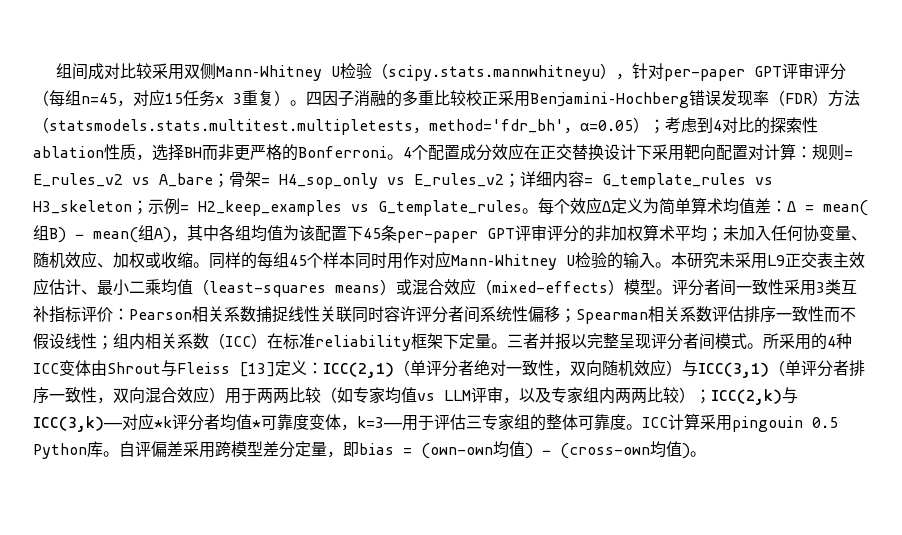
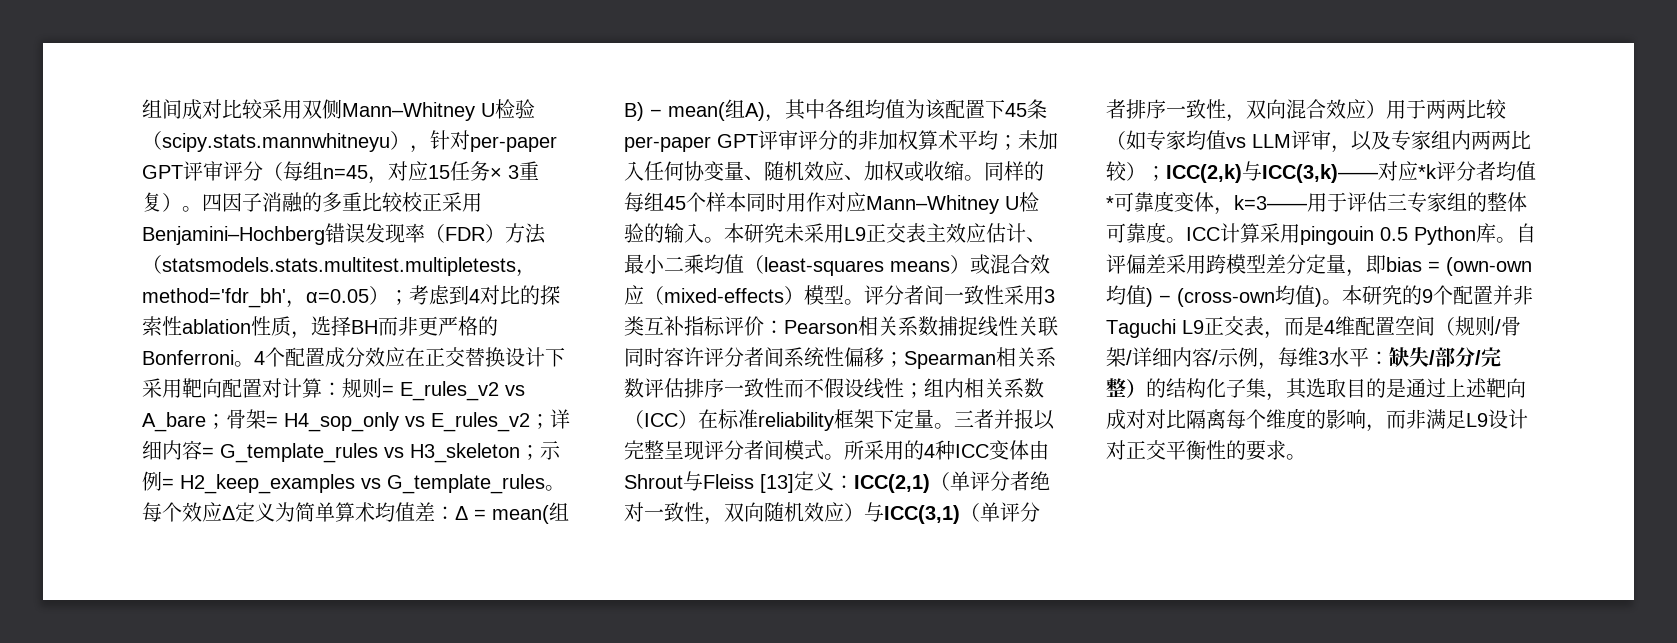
(706, 454) none -> [1342,285,1533,305] [1106,316,1521,339] [1106,347,1501,370] [1106,378,1526,401] [1106,408,1528,432] [1106,440,1306,461] 本研究的9个配置并非Taguchi L9正交表，而是4维配置空间（规则/骨架/详细内容/示例，每维3水平：缺失/部分/完整）的结构化子集，其选取目的是通过上述靶向成对对比隔离每个维度的影响，而非满足L9设计对正交平衡性的要求。

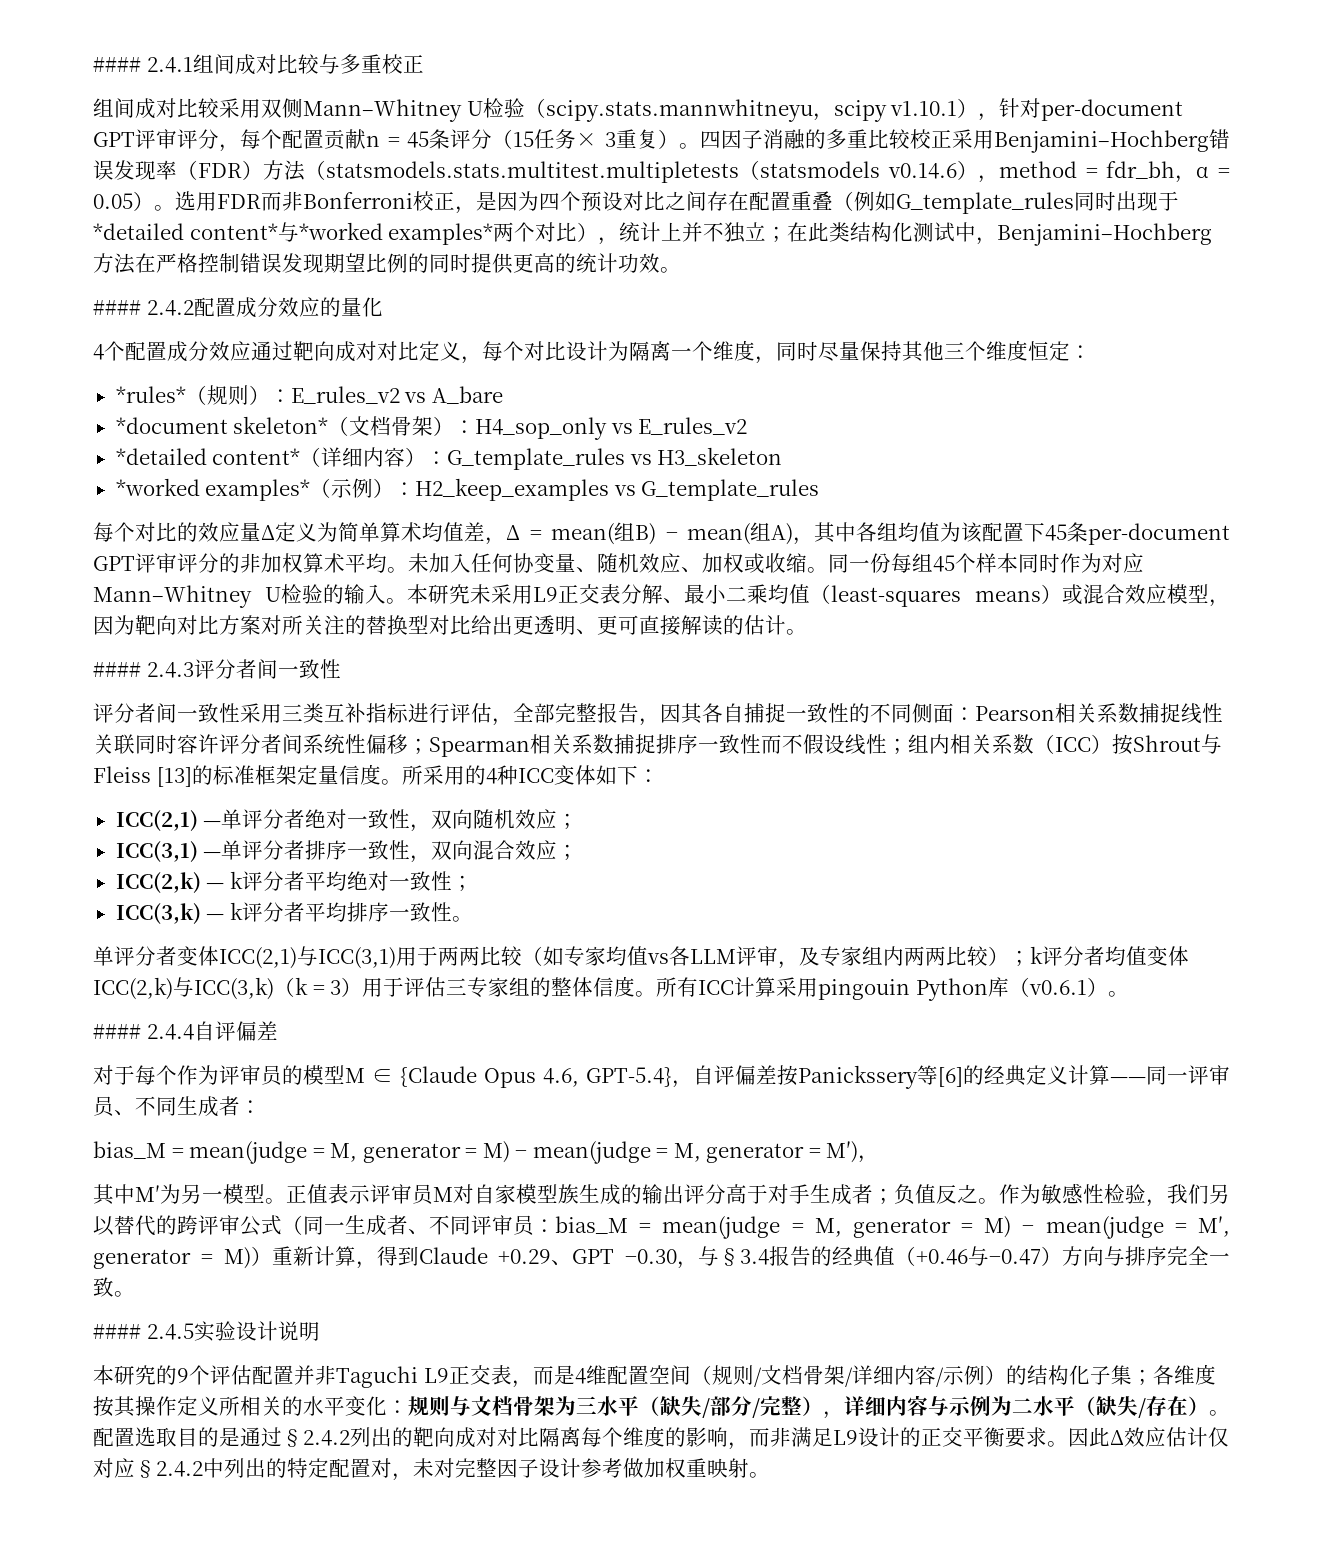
(142, 108) none -> [93,54,424,75] #### 2.4.1组间成对比较与多重校正 //
(390, 142) none -> [812,100,958,122] ，scipy v1.10.1
[470,136,557,152] [142,161,428,184] per-paper GPT评审评分（每组n=45，对应 -> [1041,99,1184,121] [93,129,514,152] per-document GPT评审评分，每个配置贡献n = 45条评分（
[516,269,536,277] [142,285,560,308] [142,316,498,339] [142,350,254,367] ，method='fdr_bh'，α=0.05）；考虑到4对比的探索性ablation性质，选择BH而非更严格的Bonferroni。 -> [739,160,1230,183] [93,191,1179,214] [93,222,1213,246] [93,253,681,274] [93,297,383,318] （statsmodels v0.14.6），method = fdr_bh，α = 0.05）。选用FDR而非Bonferroni校正，是因为四个预设对比之间存在配置重叠（例如G_template_rules同时出现于*detailed content*与*worked examples*两个对比），统计上并不独立；在此类结构化测试中，Benjamini–Hochberg方法在严格控制错误发现期望比例的同时提供更高的统计功效。 // #### 2.4.2配置成分效应的量化 //
[405,347,565,367] [142,378,525,401] [142,409,278,432] 在正交替换设计下采用靶向配置对计算：规则= E_rules_v2 vs A_bare；骨架= -> [251,340,1091,364] [115,385,503,405] [115,416,476,436] 通过靶向成对对比定义，每个对比设计为隔离一个维度，同时尽量保持其他三个维度恒定： // *rules*（规则）：E_rules_v2 vs A_bare // *document skeleton*（文档骨架）：
[530,409,570,429] [142,440,214,460] ；详细内容= -> [115,447,448,467] // *detailed content*（详细内容）：
[520,441,561,460] [142,471,174,491] ；示例= -> [115,478,416,501] // *worked examples*（示例）：
[545,485,565,491] [142,502,222,522] 。每个效应 -> [93,522,261,542] // 每个对比的效应量
[435,506,455,520] ： -> [485,537,506,545] ，
[624,136,711,152] per-paper -> [1088,523,1230,545] per-document
[998,135,1018,150] ； -> [387,567,408,573] 。
[1004,161,1044,181] 样的 -> [849,553,891,573] 一份
[786,192,826,212] 用作 -> [1060,553,1102,573] 作为
[926,223,1026,243] 主效应估计 -> [621,584,663,604] 分解
[644,285,864,305] （mixed-effects）模型。 -> [1167,584,1230,607] [93,615,807,636] [93,659,341,679] 模型，因为靶向对比方案对所关注的替换型对比给出更透明、更可直接解读的估计。 // #### 2.4.3评分者间一致性 //
[1044,289,1055,303] 3 -> [282,704,303,721] 三
[724,316,764,336] 评价 -> [408,703,954,726] 进行评估，全部完整报告，因其各自捕捉一致性的不同侧面
[644,378,684,398] 评估 -> [614,734,656,754] 捕捉
[698,409,1055,431] [624,440,824,460] 在标准reliability框架下定量。三者并报以完整呈现评分者间模式 -> [1112,734,1222,755] [93,764,381,787] 按Shrout与Fleiss [13]的标准框架定量信度
[1029,440,1049,460] [624,471,950,493] 由Shrout与Fleiss [13]定义：ICC(2,1)（ -> [595,765,659,785] [115,810,222,832] 如下： // ICC(2,1) —
[844,502,980,524] ）与ICC(3,1)（ -> [557,813,579,829] [115,841,222,863] ； // ICC(3,1) —
[1366,100,1386,119] ） -> [557,844,579,860] [115,871,473,894] [115,902,473,925] [93,946,396,969] ； // ICC(2,k) — k评分者平均绝对一致性； // ICC(3,k) — k评分者平均排序一致性。 // 单评分者变体ICC(2,1)与ICC(3,1)
(1246, 142) none -> [669,946,690,966] 各
[1351,131,1372,151] 以 -> (799, 965) none
[1166,161,1536,183] [1106,191,1307,215] ICC(2,k)与ICC(3,k)——对应*k评分者均值*可靠度变体，k=3—— -> [1030,946,1189,966] [93,977,363,1000] k评分者均值变体ICC(2,k)与ICC(3,k)（k = 3）
[1106,222,1186,243] 可靠度。 -> [593,976,699,997] 信度。所有
[1380,223,1536,245] [1106,254,1532,277] [1106,285,1342,307] 0.5 Python库。自评偏差采用跨模型差分定量，即bias = (own-own均值) − (cross-own均值)。 -> [915,977,1129,1001] [93,1021,278,1041] [93,1065,1230,1089] [93,1096,261,1117] [93,1141,880,1164] [93,1183,1230,1207] [93,1215,1230,1239] [93,1246,1230,1269] [93,1277,135,1297] [93,1321,320,1342] Python库（v0.6.1）。 // #### 2.4.4自评偏差 // 对于每个作为评审员的模型M ∈ {Claude Opus 4.6, GPT-5.4}，自评偏差按Panickssery等[6]的经典定义计算——同一评审员、不同生成者： // bias_M = mean(judge = M, generator = M) − mean(judge = M, generator = M′)， // 其中M′为另一模型。正值表示评审员M对自家模型族生成的输出评分高于对手生成者；负值反之。作为敏感性检验，我们另以替代的跨评审公式（同一生成者、不同评审员：bias_M = mean(judge = M, generator = M) − mean(judge = M′, generator = M)）重新计算，得到Claude +0.29、GPT −0.30，与§3.4报告的经典值（+0.46与−0.47）方向与排序完全一致。 // #### 2.4.5实验设计说明 //
(1453, 295) none -> [210,1365,252,1385] 评估
(1501, 326) none -> [760,1365,803,1385] 文档
[1258,347,1389,370] ，每维3水平： -> [984,1364,1216,1385] [93,1396,660,1417] ）的结构化子集；各维度按其操作定义所相关的水平变化：规则与文档骨架为三水平（
[1146,378,1307,401] 的结构化子集，其 -> [823,1395,1230,1419] [93,1427,135,1447] ，详细内容与示例为二水平（缺失/存在）。配置
[1446,378,1487,398] 上述 -> [282,1427,413,1447] §2.4.2列出的
[1106,440,1126,460] 对 -> [900,1427,921,1447] 的
[1206,440,1286,461] 性的要求 -> [1005,1427,1229,1448] [93,1458,749,1481] 要求。因此Δ效应估计仅对应§2.4.2中列出的特定配置对，未对完整因子设计参考做加权重映射

